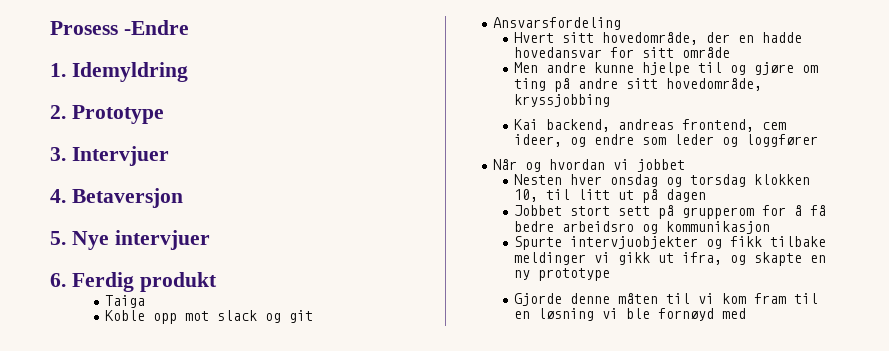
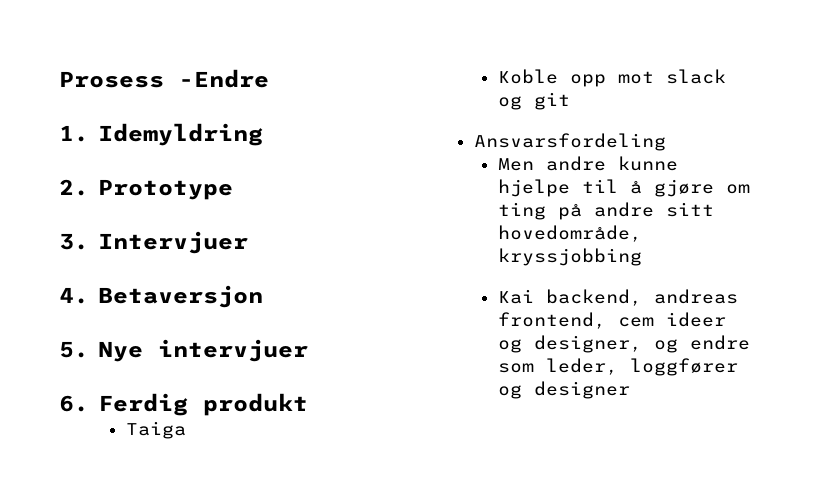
[514,32,803,45] [514,47,731,58] // Hvert sitt hovedområde, der en hadde hovedansvar for sitt område -> (666, 142) none
[730,65,747,75] og -> [629,180,642,194] å
[514,134,819,147] [493,159,686,172] [514,174,811,187] [514,189,707,203] [514,205,827,219] [514,221,771,234] [514,236,827,250] [514,252,827,266] [514,268,611,281] [514,293,819,306] [514,308,747,321] ideer, og endre som leder og loggfører // Når og hvordan vi jobbet // Nesten hver onsdag og torsdag klokken 10, til litt ut på dagen // Jobbet stort sett på grupperom for å få bedre arbeidsro og kommunikasjon // Spurte intervjuobjekter og fikk tilbake meldinger vi gikk ut ifra, og skapte en ny prototype // Gjorde denne måten til vi kom fram til en løsning vi ble fornøyd med -> [665,312,726,327] [497,335,750,353] [497,358,738,376] [497,381,630,399] ideer og designer, og endre som leder, loggfører og designer

